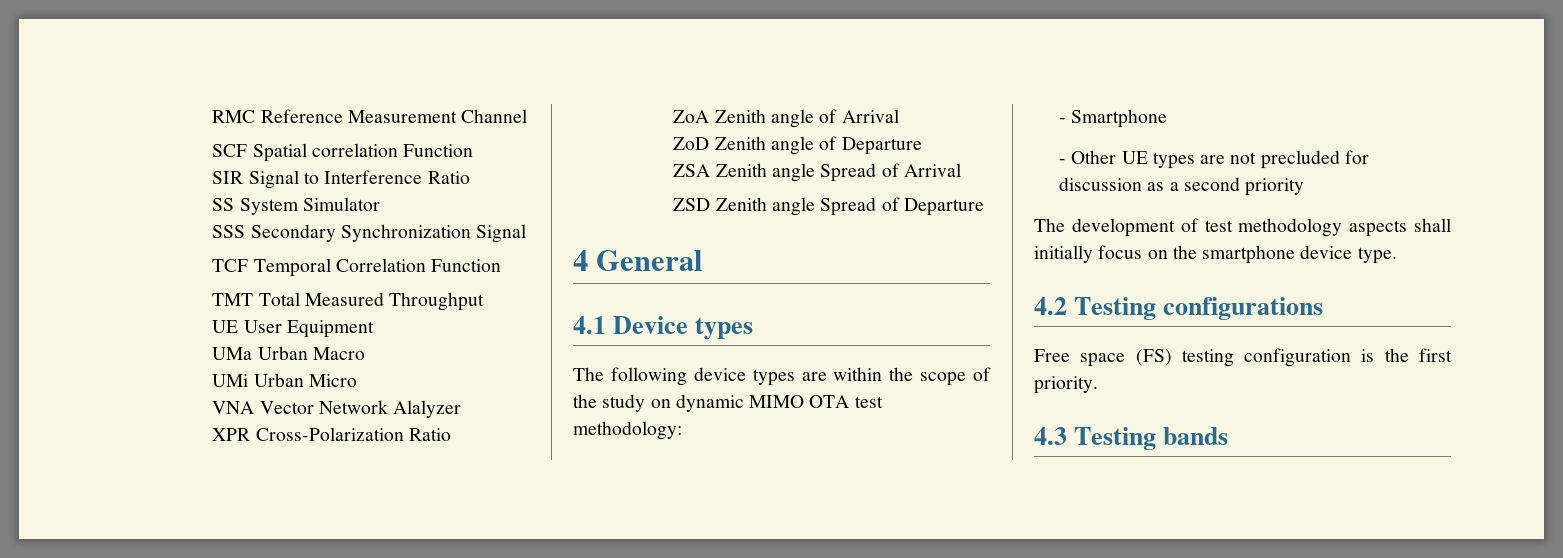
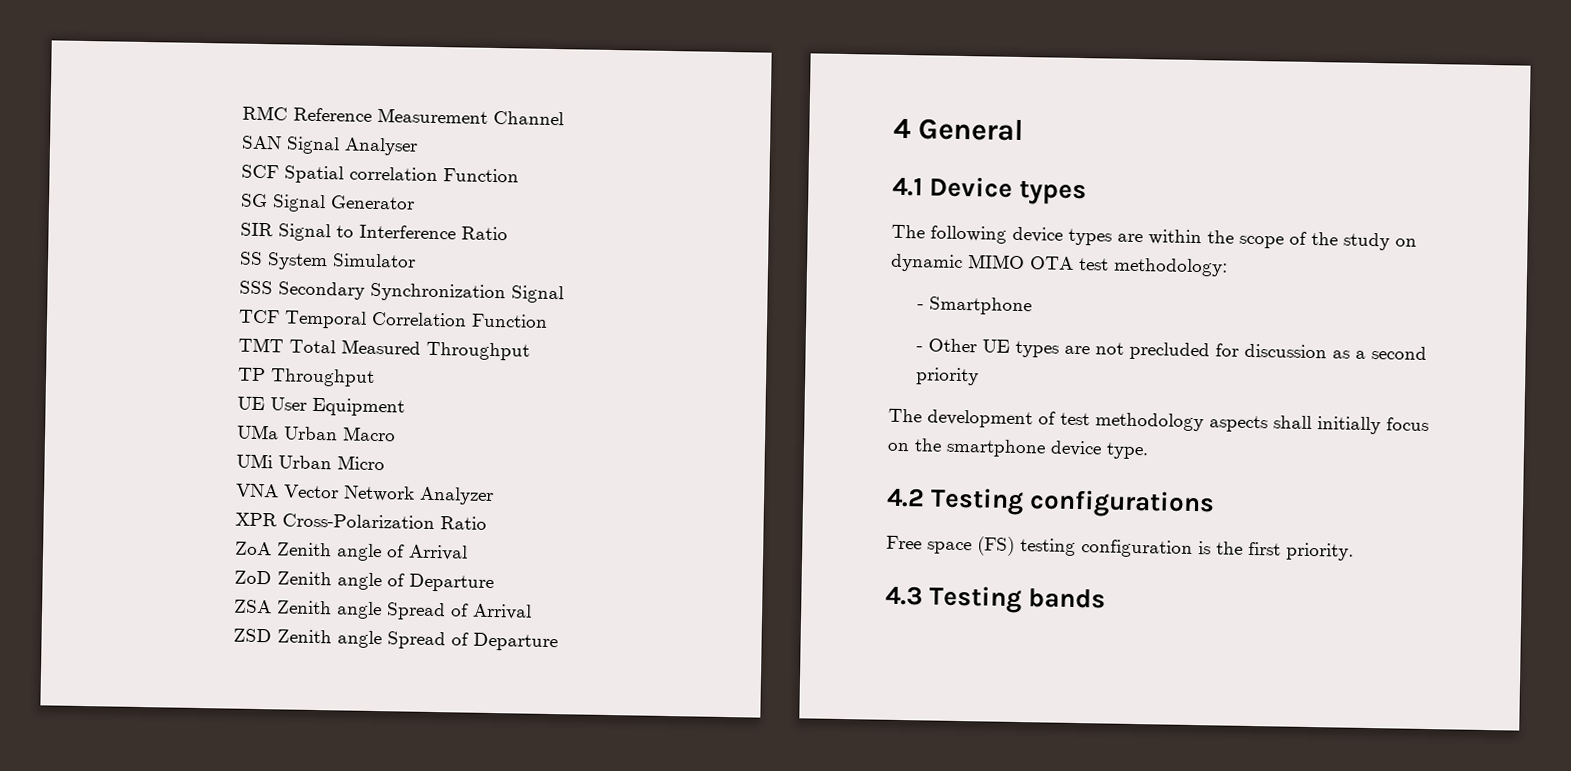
(528, 116) none -> [241,135,419,156] // SAN Signal Analyser
(474, 150) none -> [240,193,416,213] // SG Signal Generator
(485, 301) none -> [238,367,376,387] // TP Throughput
[393,400,462,418] Alalyzer -> [419,486,495,506] Analyzer

